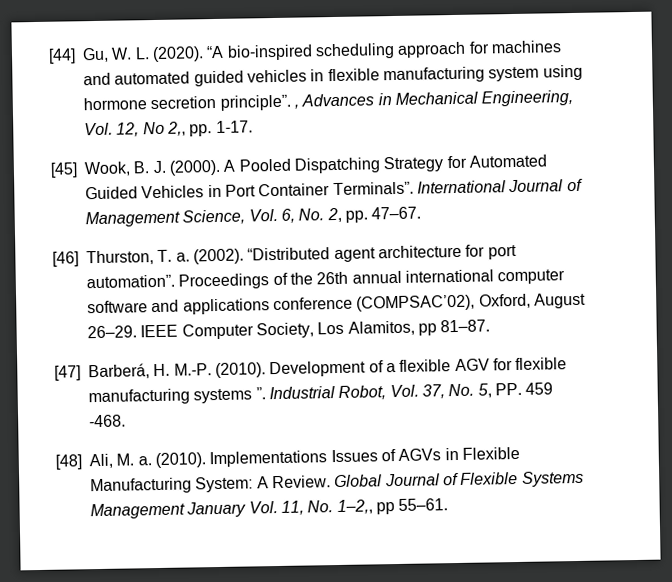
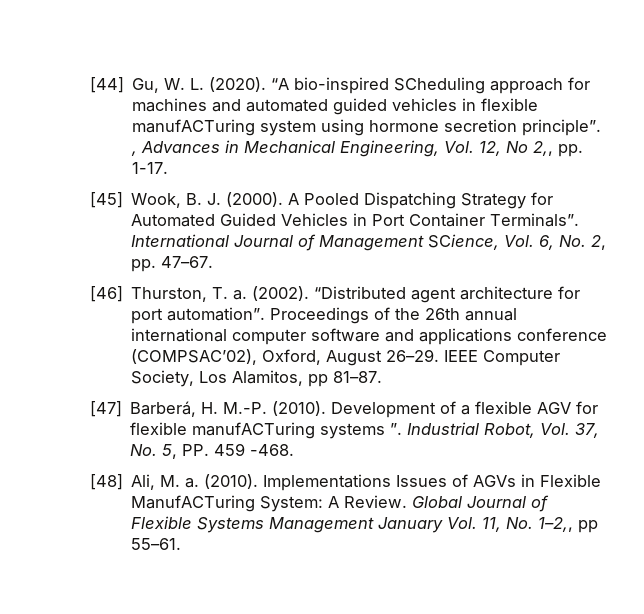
[314,42,395,60] scheduling -> [394,77,486,94] SCheduling
[382,66,485,84] manufacturing -> [132,119,256,136] manufACTuring
[182,209,246,225] Science, -> [428,234,500,250] SCience,
[88,388,190,406] manufacturing -> [192,422,316,439] manufACTuring
[90,477,192,495] Manufacturing -> [131,495,256,512] ManufACTuring

